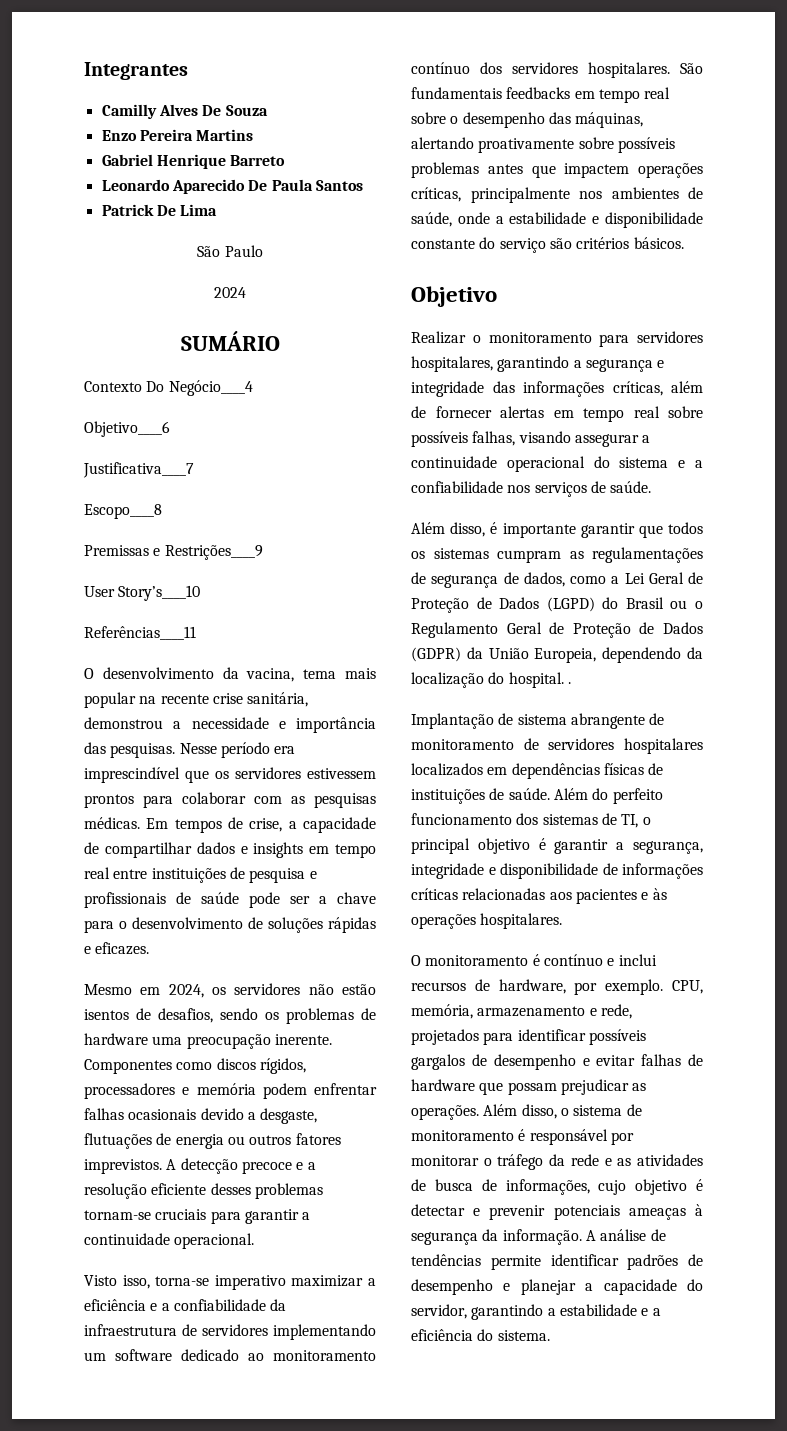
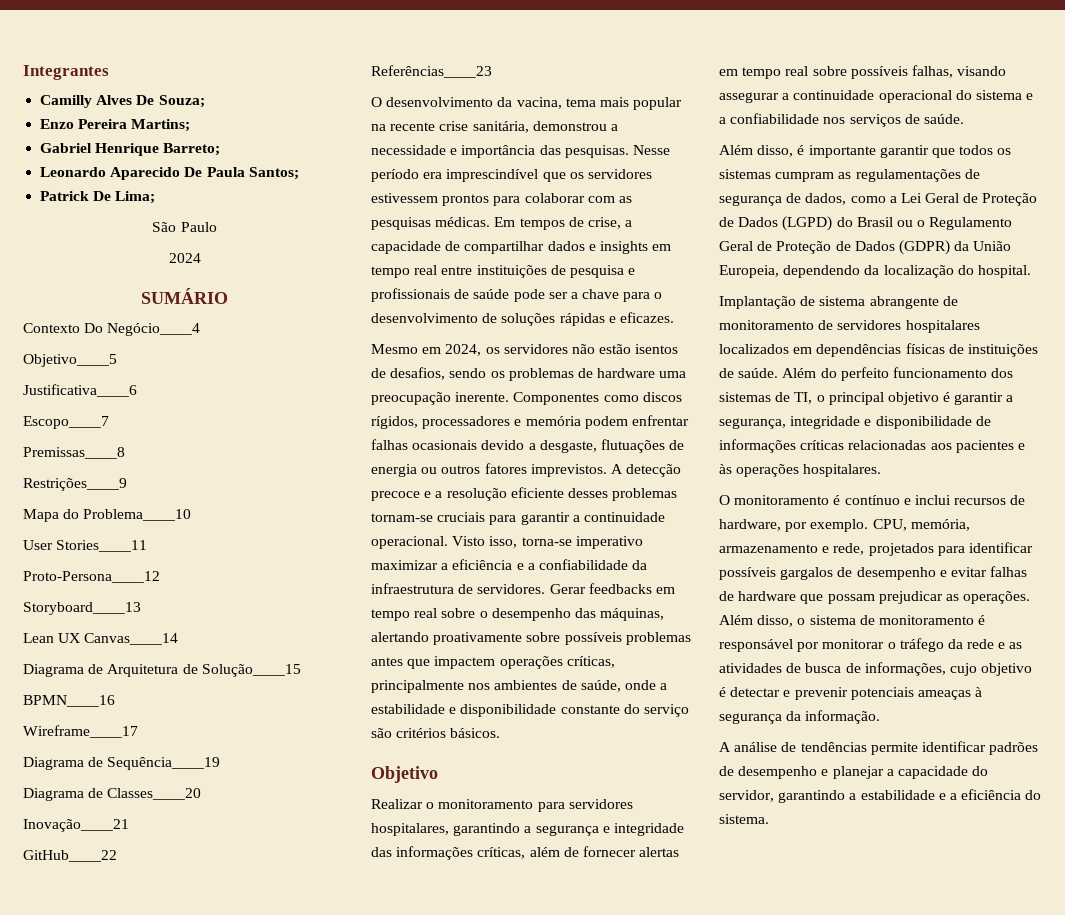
[225,105,268,116] Souza -> [158,95,205,108] Souza;
[196,129,254,141] Martins -> [131,119,191,132] Martins;
[230,155,286,166] Barreto -> [163,143,221,156] Barreto;
[315,180,363,191] Santos -> [248,167,299,180] Santos;
[180,204,218,216] Lima -> [115,191,156,204] Lima;
[84,421,170,437] [83,462,194,478] [84,504,162,519] [84,545,263,560] [84,585,201,601] [84,626,196,640] Objetivo____6 // Justificativa____7 // Escopo____8 // Premissas e Restrições____9 // User Story’s____10 // Referências____11 -> [23,354,117,367] [23,384,137,397] [23,416,109,429] [23,447,125,459] [23,478,127,491] [23,509,192,522] [23,540,148,552] [23,571,160,583] [23,602,141,615] [23,633,179,645] [23,664,301,677] [23,695,115,707] [23,725,138,738] [23,757,221,770] [23,788,202,801] [23,819,129,832] [23,850,117,862] [371,65,492,78] Objetivo____5 // Justificativa____6 // Escopo____7 // Premissas____8 // Restrições____9 // Mapa do Problema____10 // User Stories____11 // Proto-Persona____12 // Storyboard____13 // Lean UX Canvas____14 // Diagrama de Arquitetura de Solução____15 // BPMN____16 // Wireframe____17 // Diagrama de Sequência____19 // Diagrama de Classes____20 // Inovação____21 // GitHub____22 // Referências____23
(255, 1241) // -> (448, 542) none
[202,1324,376,1340] [84,1349,376,1361] [411,62,703,78] [411,87,502,99] servidores implementando um software dedicado ao monitoramento contínuo dos servidores hospitalares. São fundamentais -> [477,584,586,594] servidores. Gerar
[567,682,571,684] . -> (1031, 271) none
(582, 1237) none -> (881, 717) //

